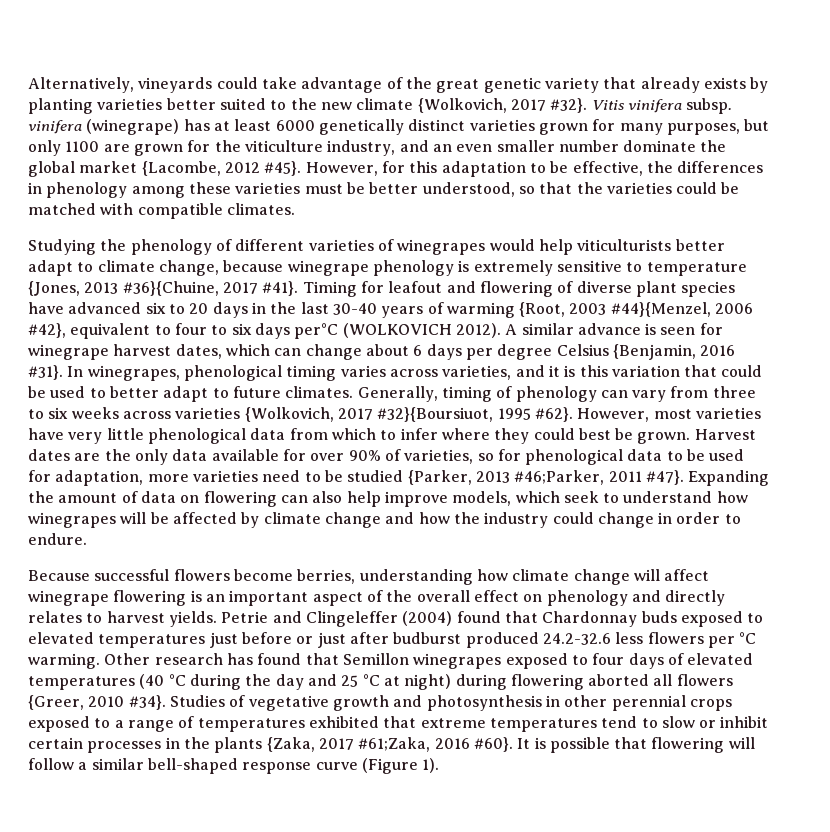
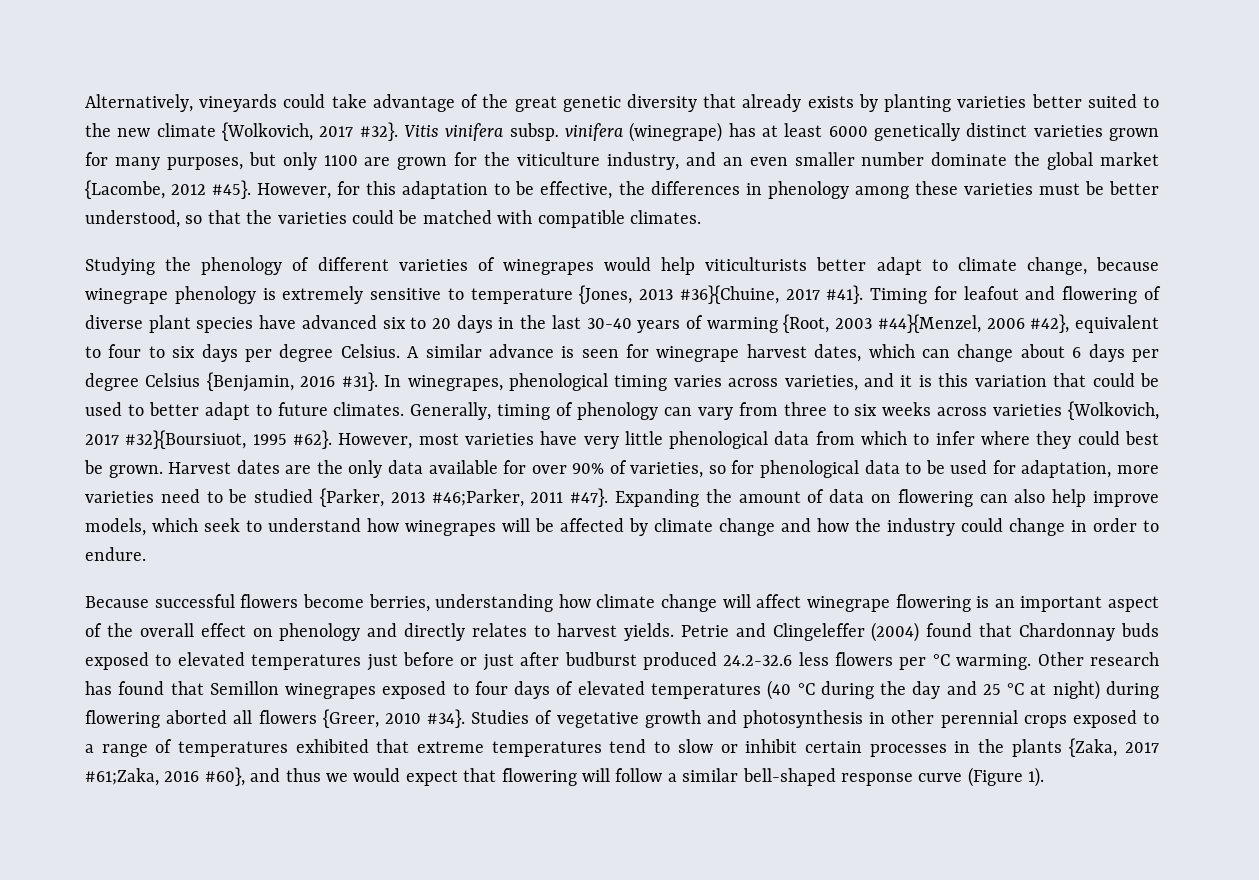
[544,77,599,93] variety -> [627,94,697,112] diversity
[294,323,501,339] per°C (WOLKOVICH 2012). -> [244,344,400,362] per degree Celsius.
[473,737,610,753] #60}. It is possible -> [204,767,458,786] #60}, and thus we would expect

